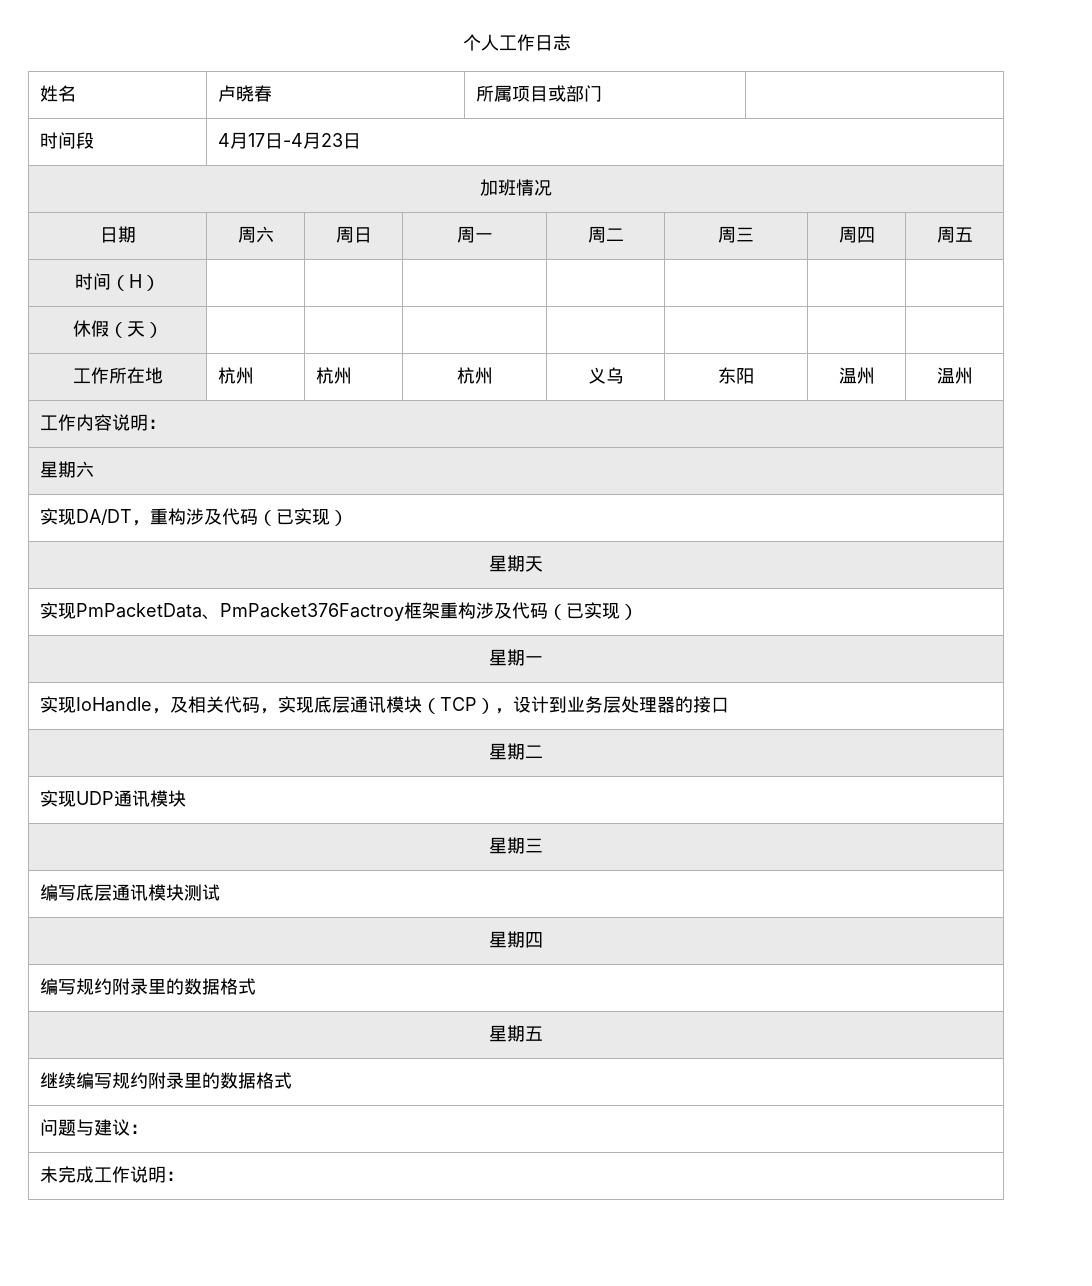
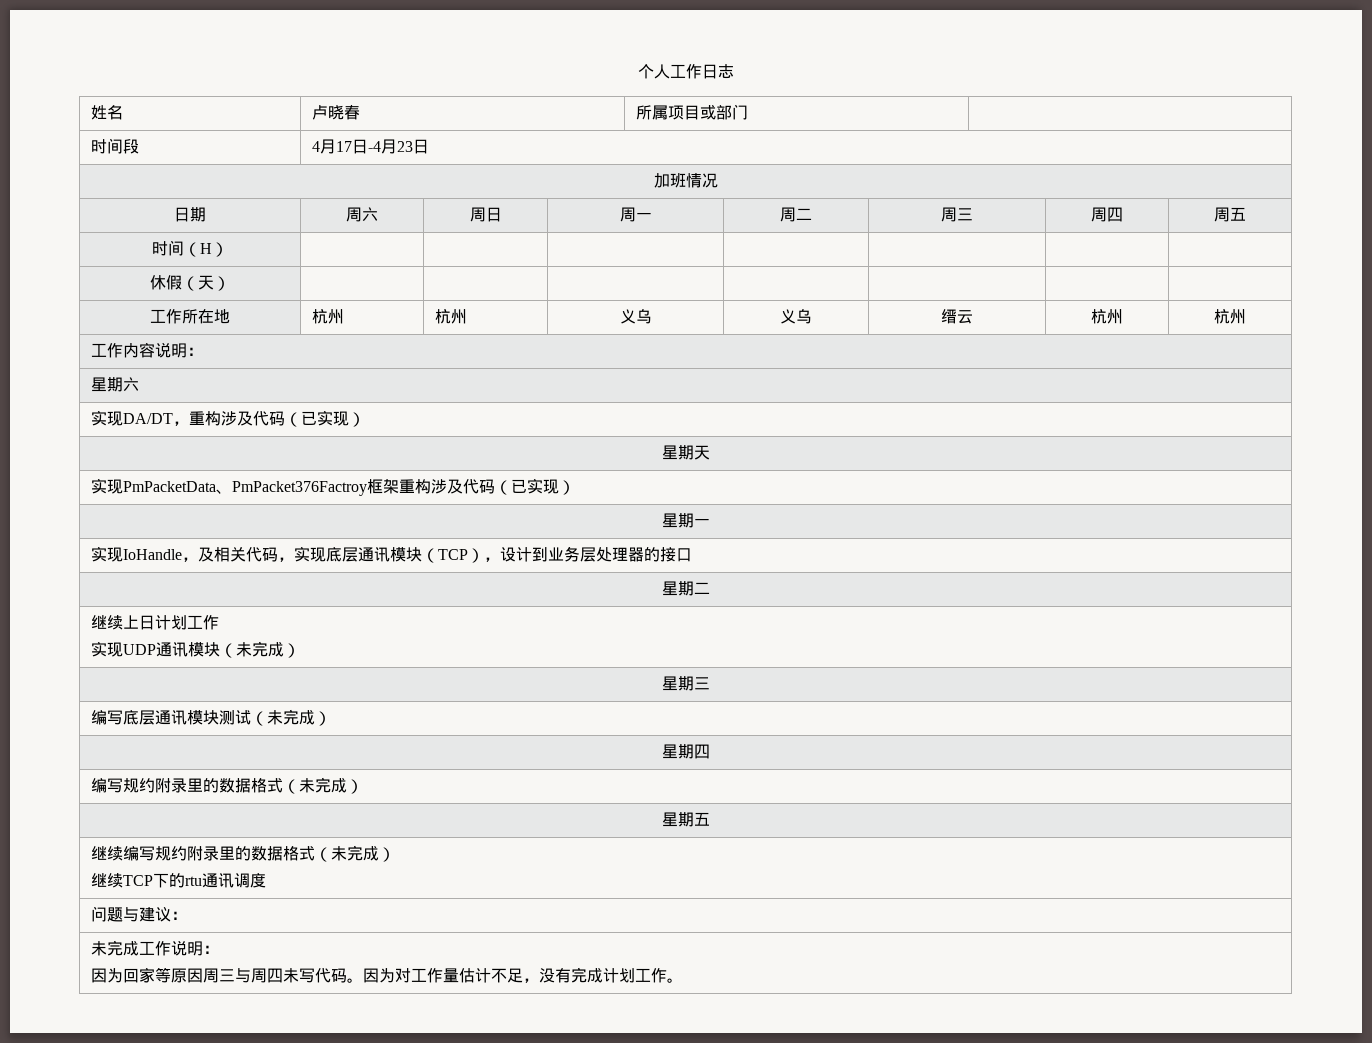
[456,367,493,384] [587,367,624,384] [718,367,754,384] [838,367,875,384] [936,367,955,384] 杭州 | 义乌 | 东阳 | 温州 | 温 -> [619,309,652,324] [780,309,812,324] [941,309,973,324] [1091,309,1123,324] [1214,309,1230,324] 义乌 | 义乌 | 缙云 | 杭州 | 杭
(543, 751) none -> [91,615,220,630] 继续上日计划工作 //
(186, 798) none -> [220,641,301,658] （未完成）
(220, 892) none -> [251,709,332,726] （未完成）
(256, 986) none -> [283,777,364,794] （未完成）
(292, 1080) none -> [315,845,396,862] [91,873,267,888] （未完成） // 继续TCP下的rtu通讯调度
(184, 1176) none -> [91,967,684,983] // 因为回家等原因周三与周四未写代码。因为对工作量估计不足，没有完成计划工作。

